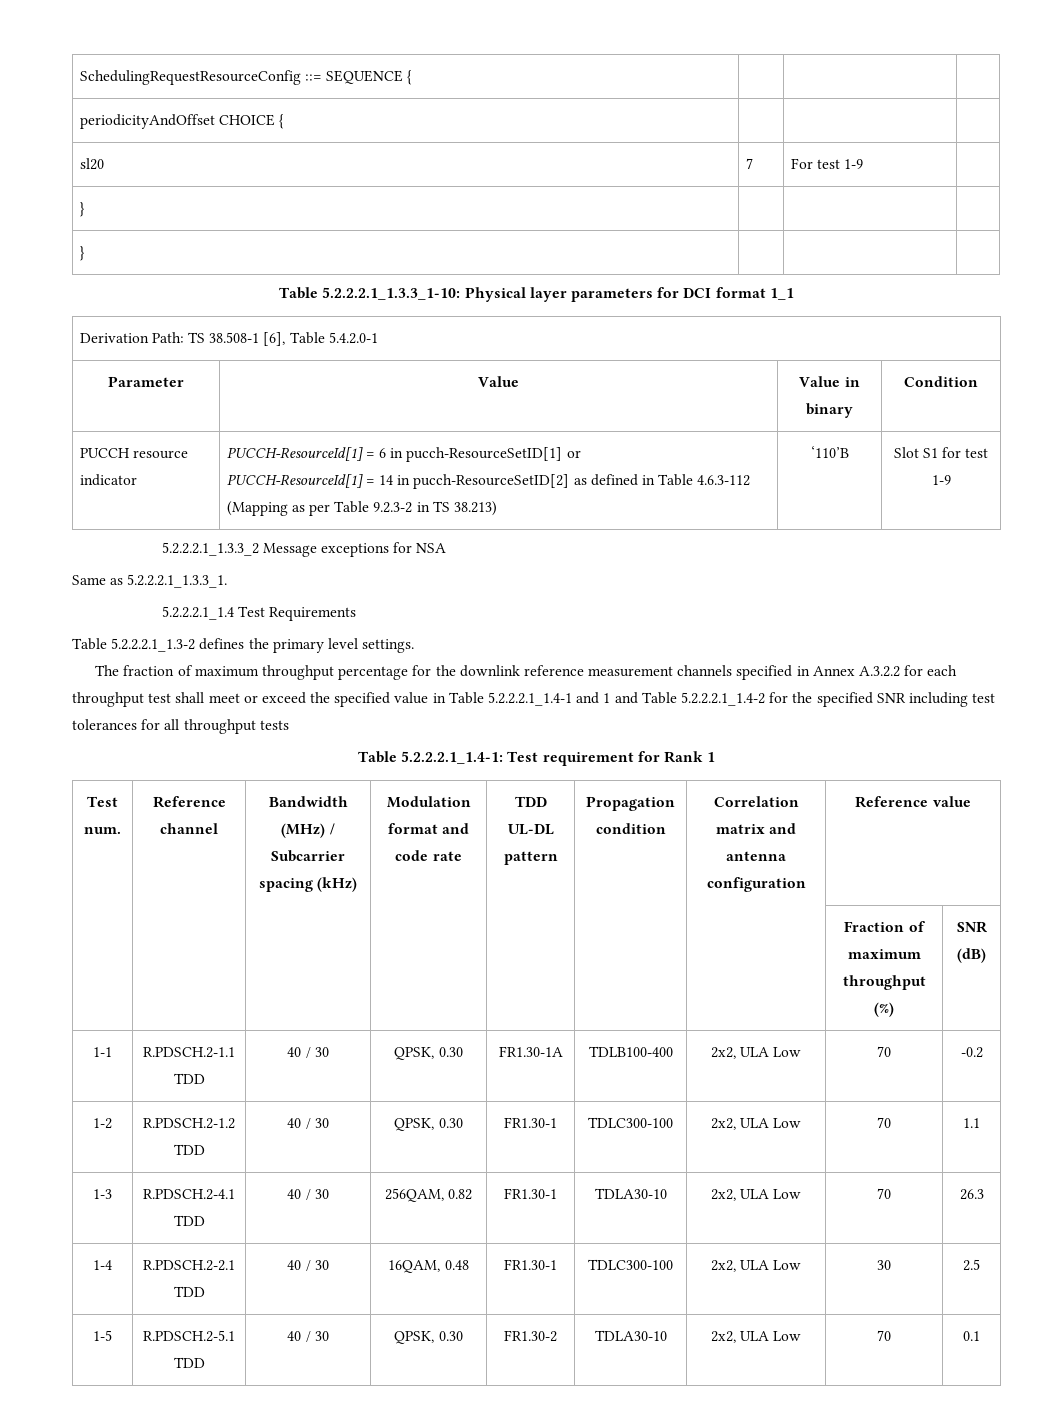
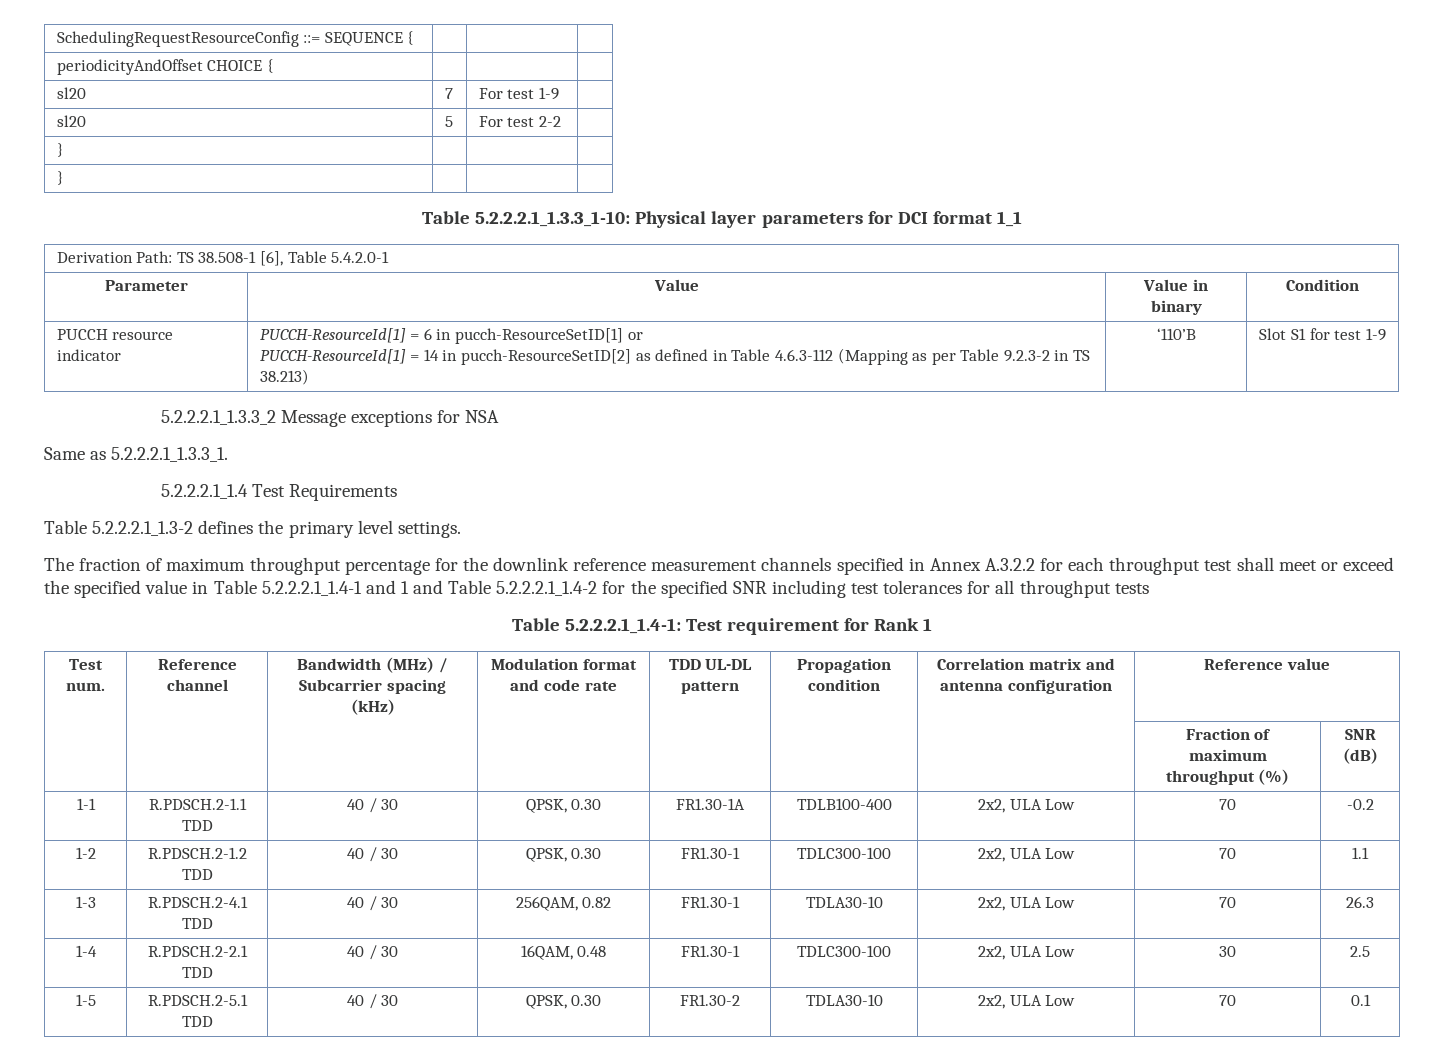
(864, 164) none -> [56,115,86,127] [444,116,453,127] [478,116,561,127] // sl20 | 5 | For test 2-2 |

